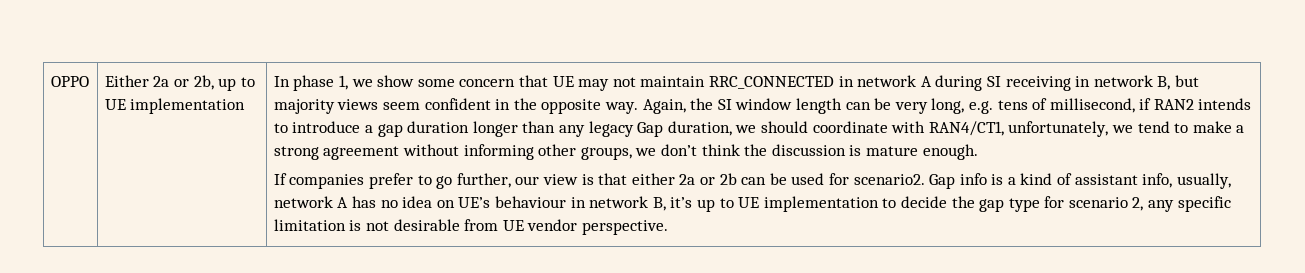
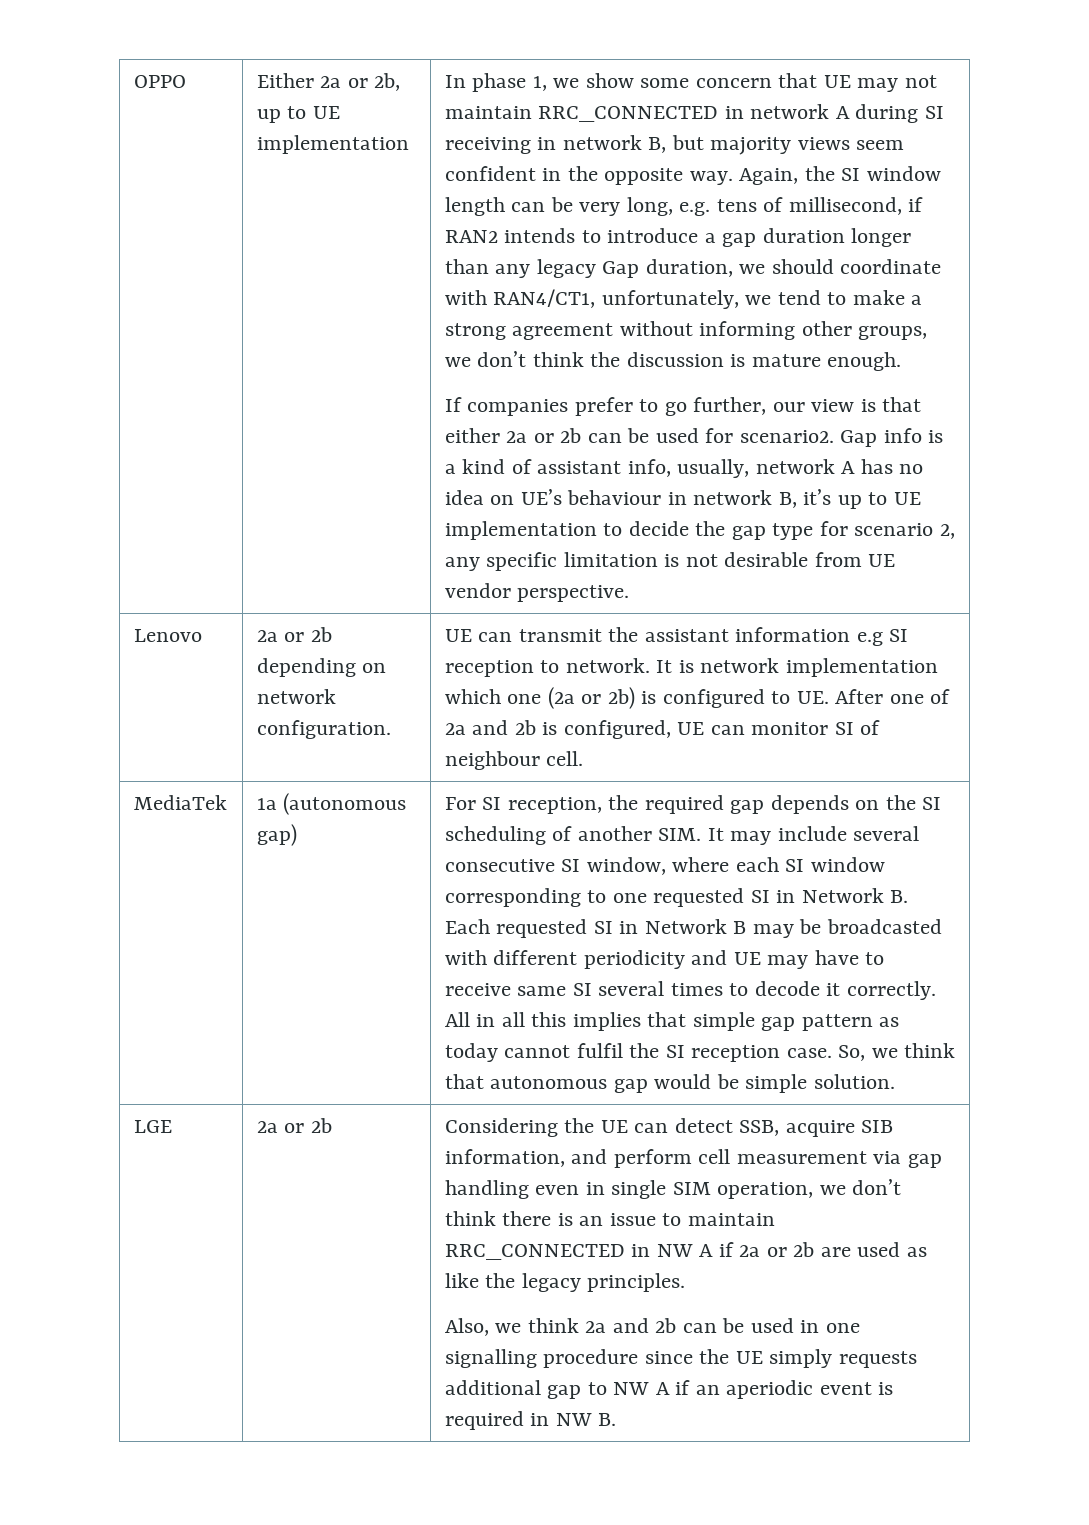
(669, 227) none -> [133,629,202,642] [256,627,332,642] [256,658,387,677] [256,689,336,704] [256,720,391,739] [444,627,909,646] [444,658,938,677] [444,687,951,709] [444,720,881,739] [444,751,584,770] [133,795,227,810] [256,793,407,815] [256,824,297,846] [444,795,942,814] [444,826,920,845] [444,857,885,875] [444,888,909,907] [444,919,942,938] [444,950,885,969] [444,981,936,1000] [444,1012,900,1031] [444,1043,956,1062] [444,1074,895,1093] [133,1120,172,1133] [256,1118,332,1133] [444,1118,894,1137] [444,1149,942,1168] [444,1179,902,1199] [444,1211,775,1226] [444,1242,927,1260] [444,1273,686,1292] [444,1318,860,1336] [444,1349,917,1368] [444,1380,894,1399] [444,1411,617,1430] // Lenovo | 2a or 2b depending on network configuration. | UE can transmit the assistant information e.g SI reception to network. It is network implementation which one (2a or 2b) is configured to UE. After one of 2a and 2b is configured, UE can monitor SI of neighbour cell. // MediaTek | 1a (autonomous gap) | For SI reception, the required gap depends on the SI scheduling of another SIM. It may include several consecutive SI window, where each SI window corresponding to one requested SI in Network B. Each requested SI in Network B may be broadcasted with different periodicity and UE may have to receive same SI several times to decode it correctly. All in all this implies that simple gap pattern as today cannot fulfil the SI reception case. So, we think that autonomous gap would be simple solution. // LGE | 2a or 2b | Considering the UE can detect SSB, acquire SIB information, and perform cell measurement via gap handling even in single SIM operation, we don’t think there is an issue to maintain RRC_CONNECTED in NW A if 2a or 2b are used as like the legacy principles. // Also, we think 2a and 2b can be used in one signalling procedure since the UE simply requests additional gap to NW A if an aperiodic event is required in NW B.

